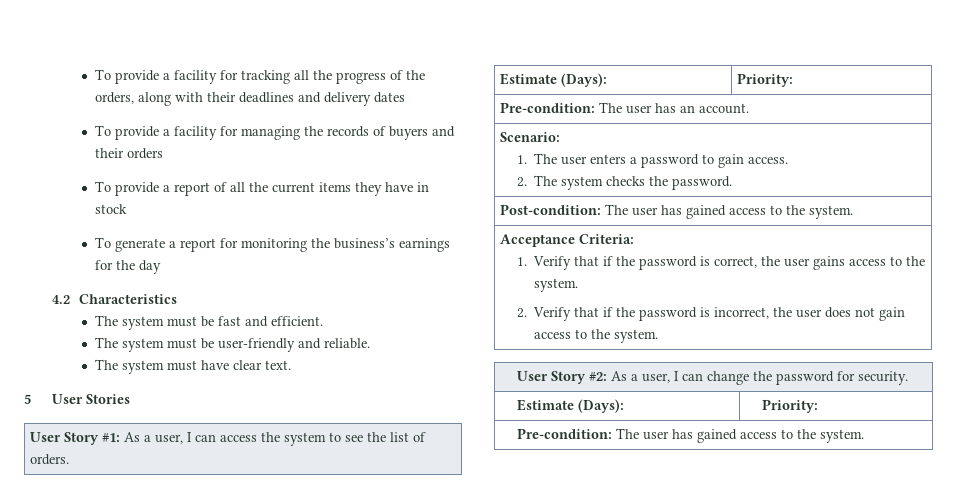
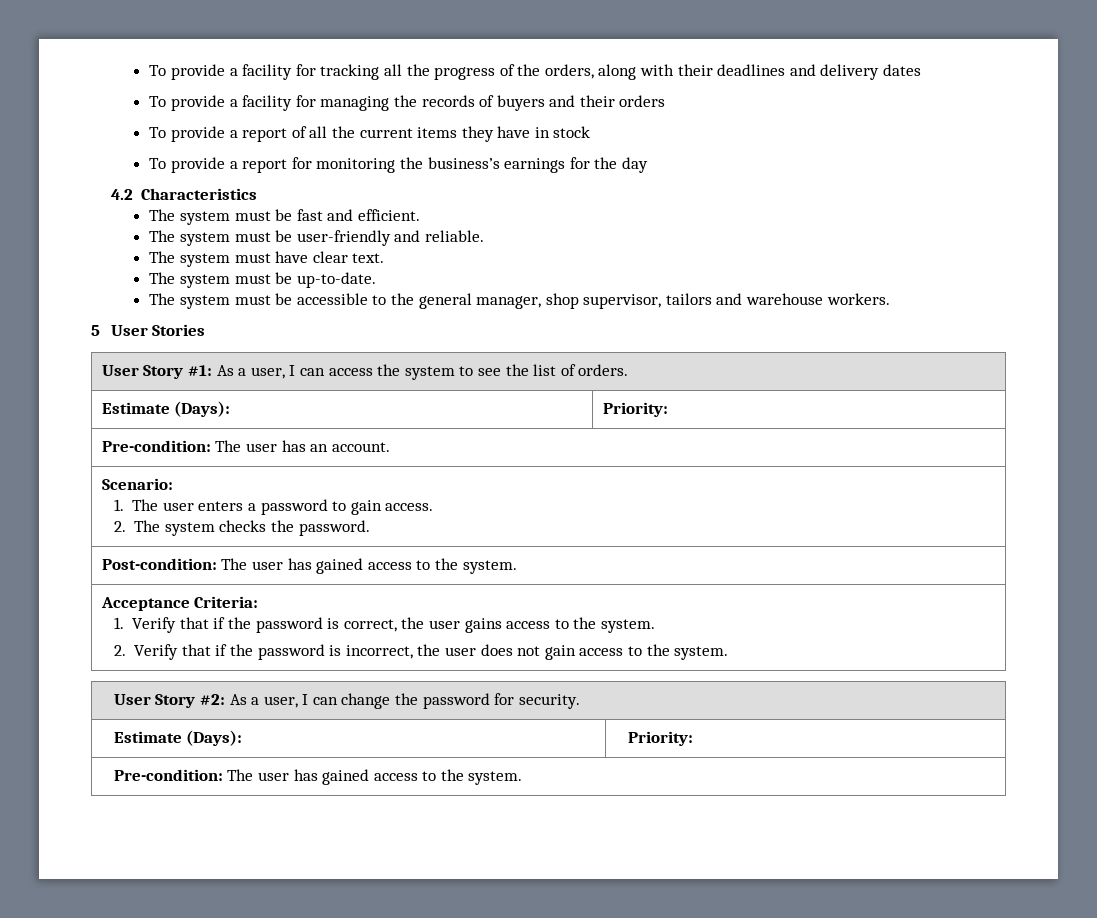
[115,238,166,252] generate -> [171,157,226,173] provide
(292, 365) none -> [149,272,376,288] [149,293,890,309] // The system must be up-to-date. // The system must be accessible to the general manager, shop supervisor, tailors and warehouse workers.

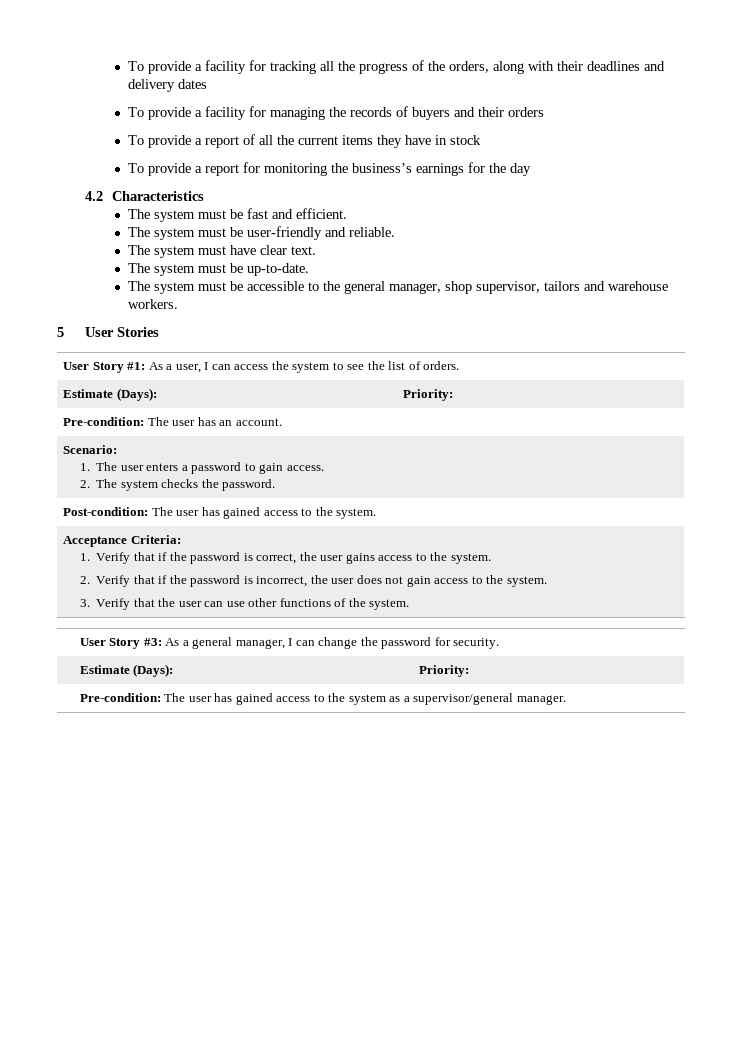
[113,694,298,708] // User Story #2: As a user, -> [79,598,410,610] [79,637,285,649] // 3. Verify that the user can use other functions of the system. // User Story #3: As a general manager,
[468,771,523,785] system. -> [348,693,566,705] system as a supervisor/general manager.

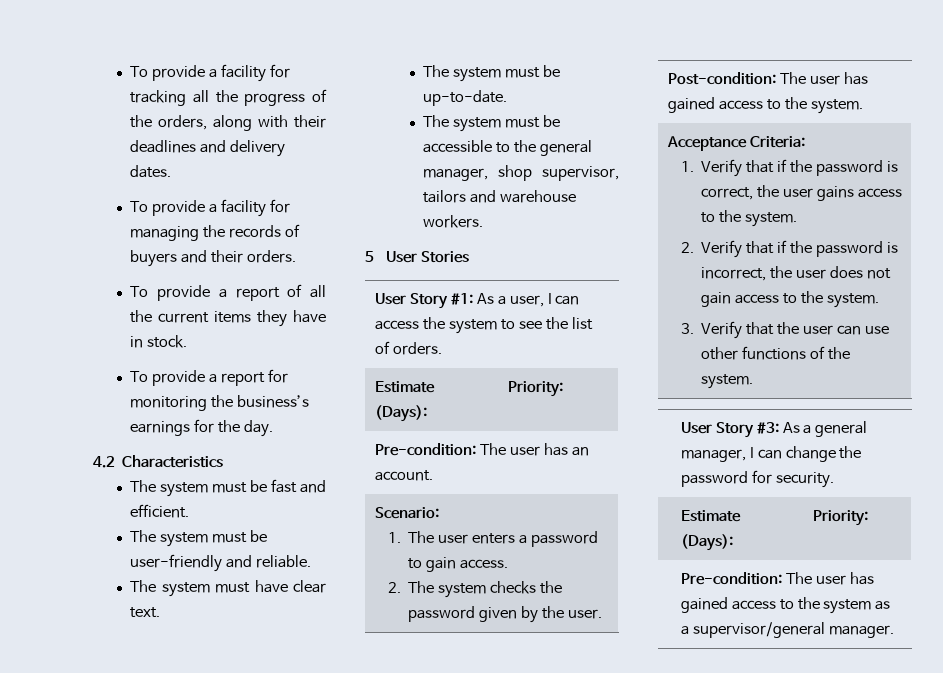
[178,79,208,89] dates -> [130,165,172,178] dates.
[508,107,545,117] orders -> [247,250,297,263] orders.
[450,135,482,145] stock -> [147,335,188,348] stock.
[510,163,532,176] day -> [244,420,274,437] day.
[222,479,276,491] password. -> [408,606,602,623] password given by the user.

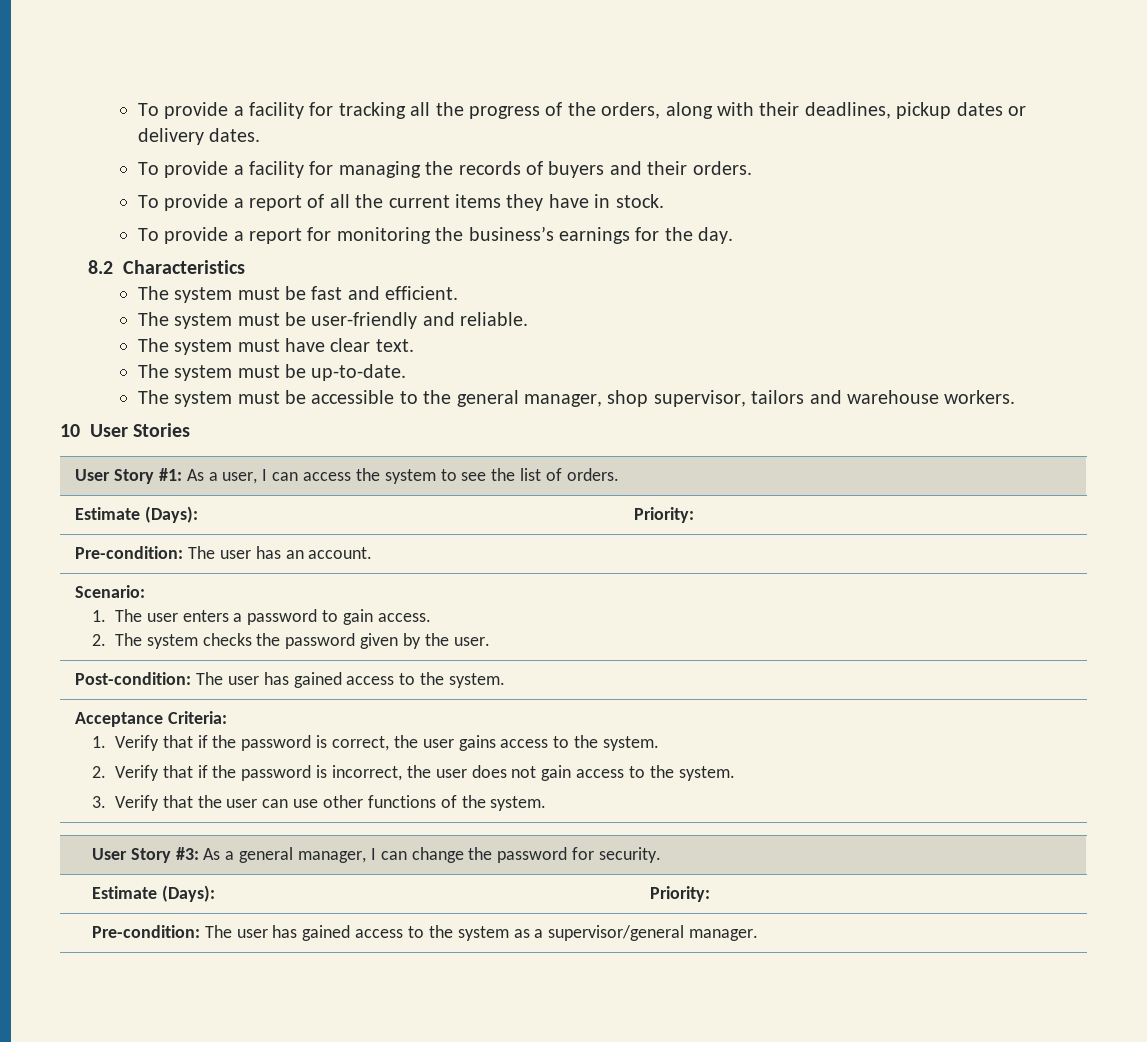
[130,140,227,153] deadlines and -> [804,102,1026,119] deadlines, pickup dates or
[93,456,116,468] 4.2 -> [87,260,113,274] 8.2
[365,251,374,262] 5 -> [60,424,80,437] 10

